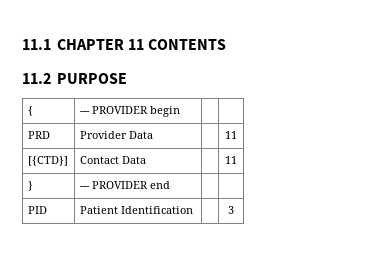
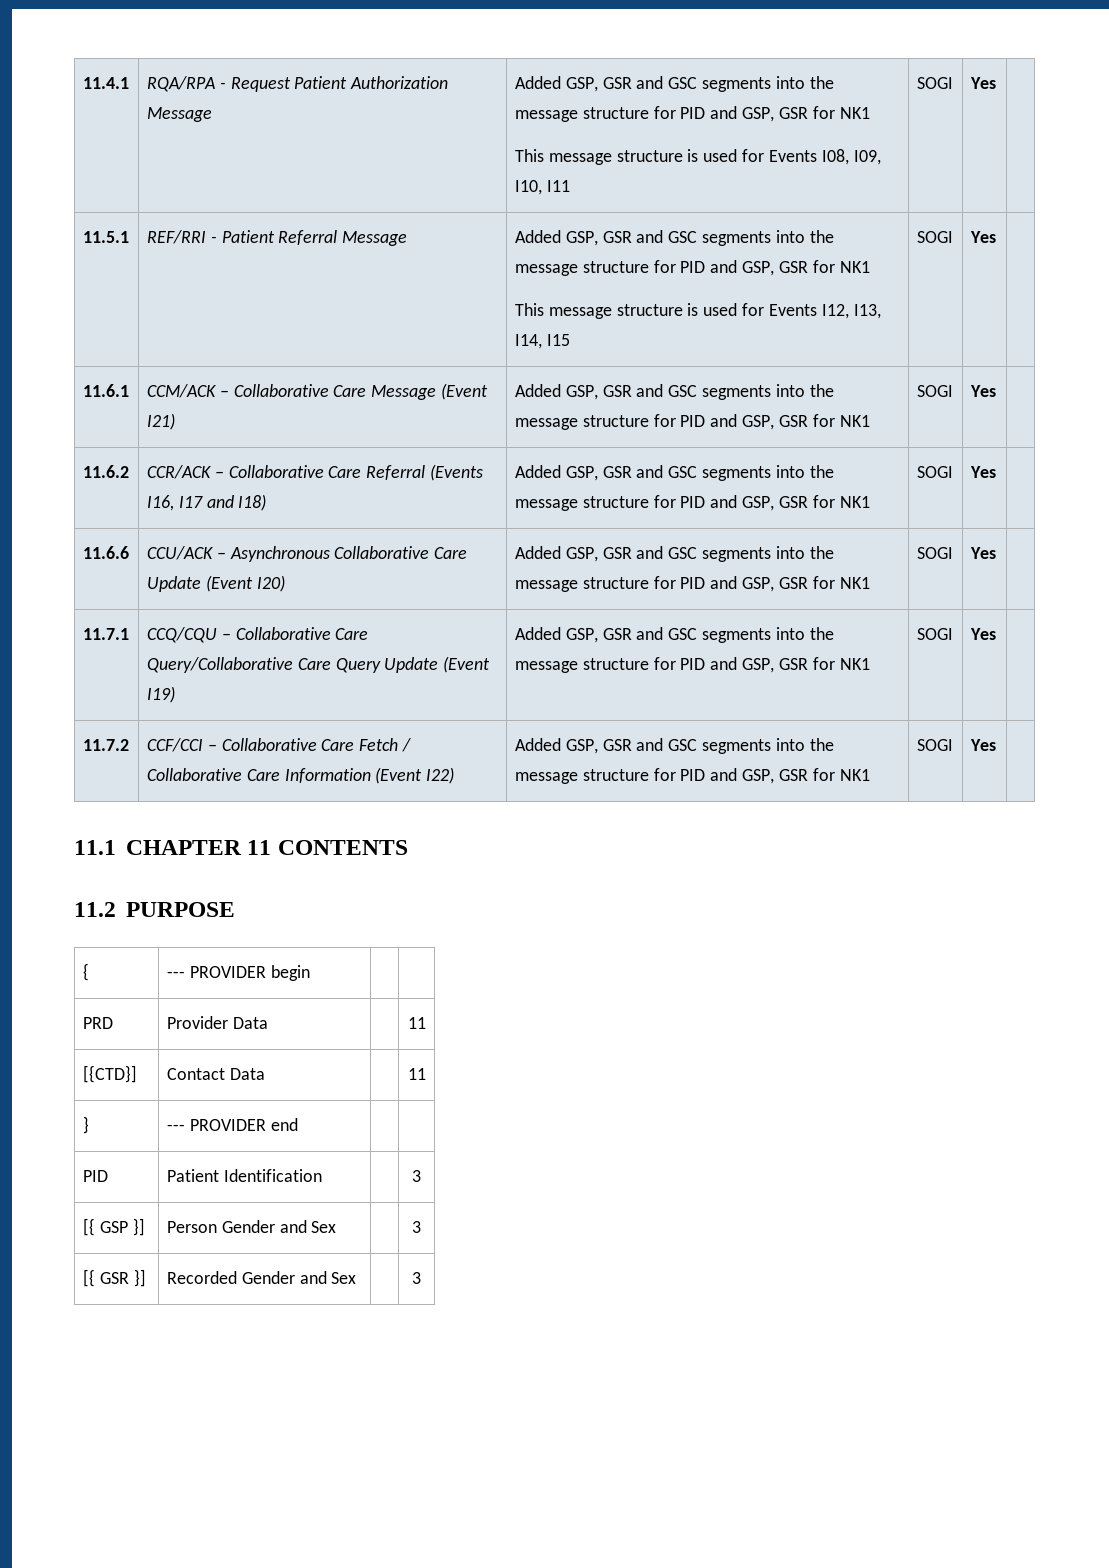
(22, 44) none -> [82,77,129,89] [146,76,449,92] [146,107,212,122] [514,76,834,92] [514,106,870,122] [514,149,881,165] [514,180,570,195] [916,77,953,89] [969,77,996,89] [82,231,129,243] [146,230,408,246] [514,230,834,246] [514,260,870,276] [514,303,881,319] [514,334,570,349] [916,231,953,243] [969,231,996,243] [82,384,129,397] [146,383,489,400] [146,413,175,430] [514,384,834,400] [514,414,870,430] [916,385,953,397] [969,385,996,397] [82,465,129,478] [146,464,484,481] [146,494,267,511] [514,465,834,481] [514,495,870,511] [916,466,953,478] [969,466,996,478] [82,546,129,559] [146,546,468,562] [146,575,285,592] [514,546,834,562] [514,576,870,592] [916,547,953,559] [969,547,996,559] [82,628,129,640] [146,627,369,643] [146,656,491,673] [146,686,175,703] [514,627,834,643] [514,657,870,673] [916,628,953,640] [969,628,996,640] [82,739,129,751] [146,738,412,752] [146,767,455,784] [514,738,834,754] [514,768,870,784] [916,739,953,751] [969,739,996,751] 11.4.1 | RQA/RPA - Request Patient Authorization Message | Added GSP, GSR and GSC segments into the message structure for PID and GSP, GSR for NK1 // This message structure is used for Events I08, I09, I10, I11 | SOGI | Yes | // 11.5.1 | REF/RRI - Patient Referral Message | Added GSP, GSR and GSC segments into the message structure for PID and GSP, GSR for NK1 // This message structure is used for Events I12, I13, I14, I15 | SOGI | Yes | // 11.6.1 | CCM/ACK – Collaborative Care Message (Event I21) | Added GSP, GSR and GSC segments into the message structure for PID and GSP, GSR for NK1 | SOGI | Yes | // 11.6.2 | CCR/ACK – Collaborative Care Referral (Events I16, I17 and I18) | Added GSP, GSR and GSC segments into the message structure for PID and GSP, GSR for NK1 | SOGI | Yes | // 11.6.6 | CCU/ACK – Asynchronous Collaborative Care Update (Event I20) | Added GSP, GSR and GSC segments into the message structure for PID and GSP, GSR for NK1 | SOGI | Yes | // 11.7.1 | CCQ/CQU – Collaborative Care Query/Collaborative Care Query Update (Event I19) | Added GSP, GSR and GSC segments into the message structure for PID and GSP, GSR for NK1 | SOGI | Yes | // 11.7.2 | CCF/CCI – Collaborative Care Fetch / Collaborative Care Information (Event I22) | Added GSP, GSR and GSC segments into the message structure for PID and GSP, GSR for NK1 | SOGI | Yes | //
(234, 210) none -> [82,1218,145,1236] [166,1220,337,1233] [412,1221,421,1233] [82,1269,146,1287] [166,1271,357,1284] [412,1272,421,1284] // [{ GSP }] | Person Gender and Sex | | 3 // [{ GSR }] | Recorded Gender and Sex | | 3

